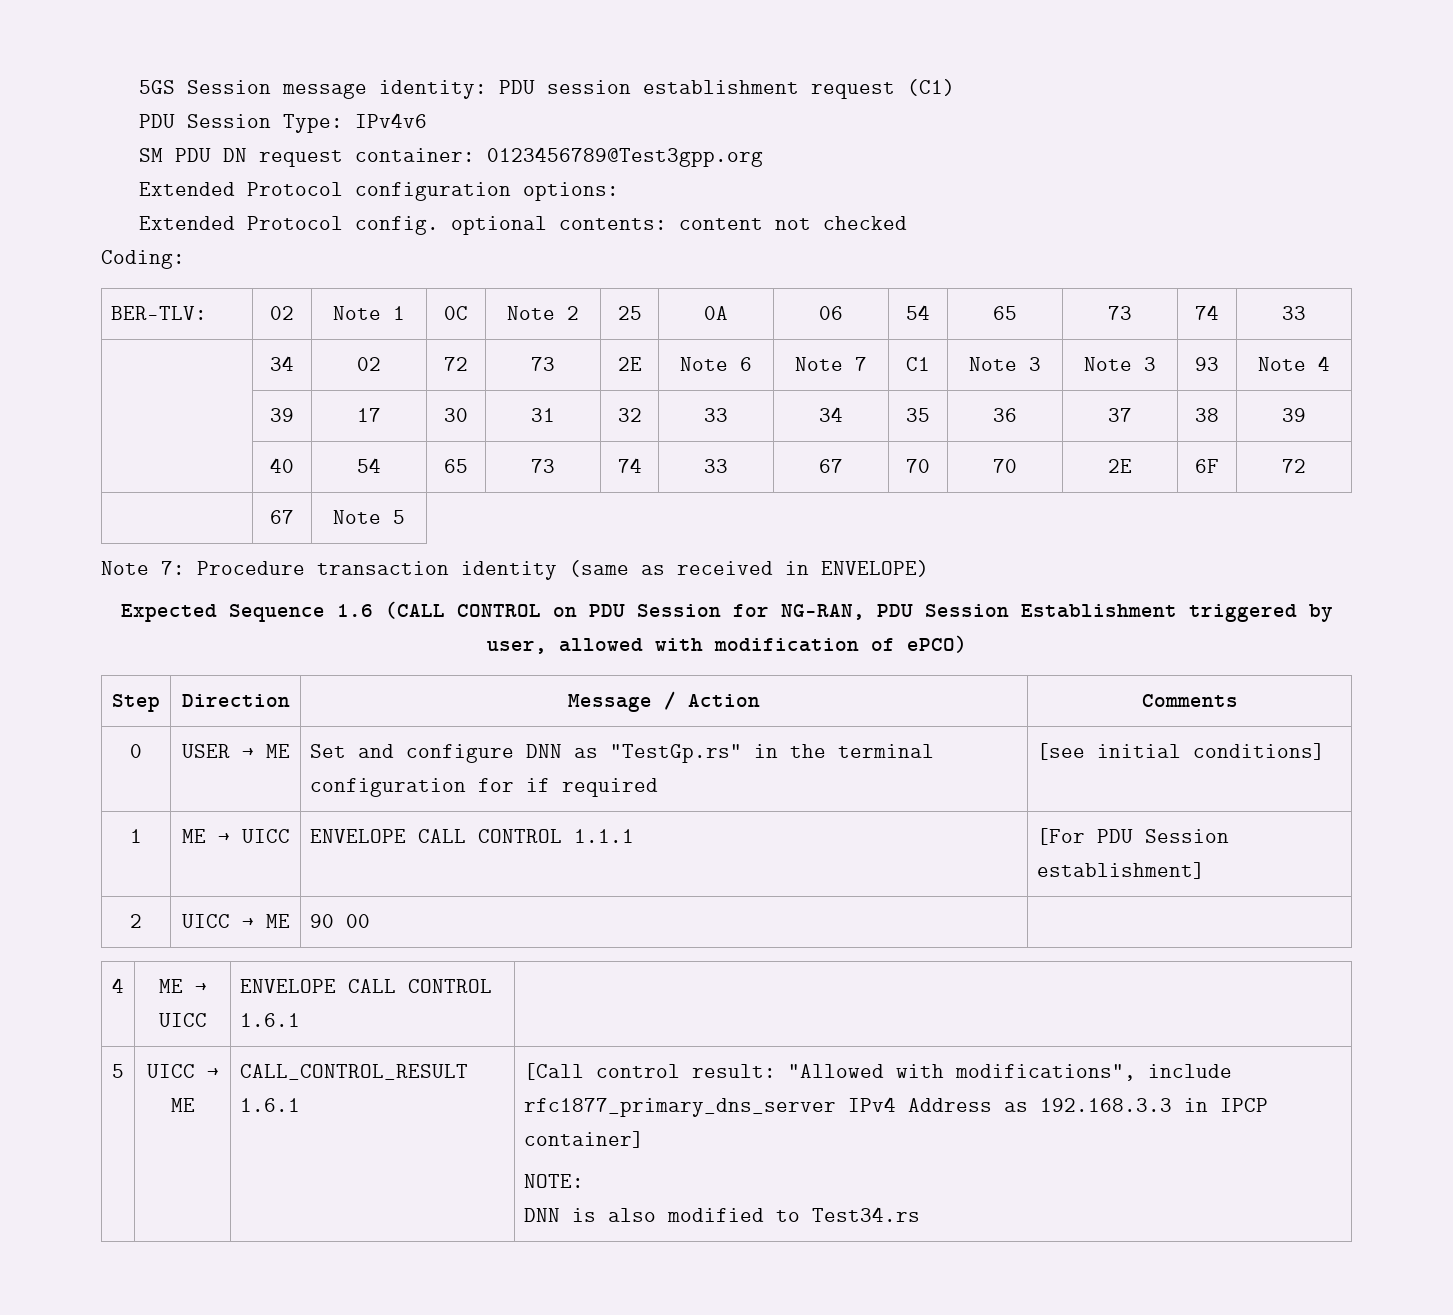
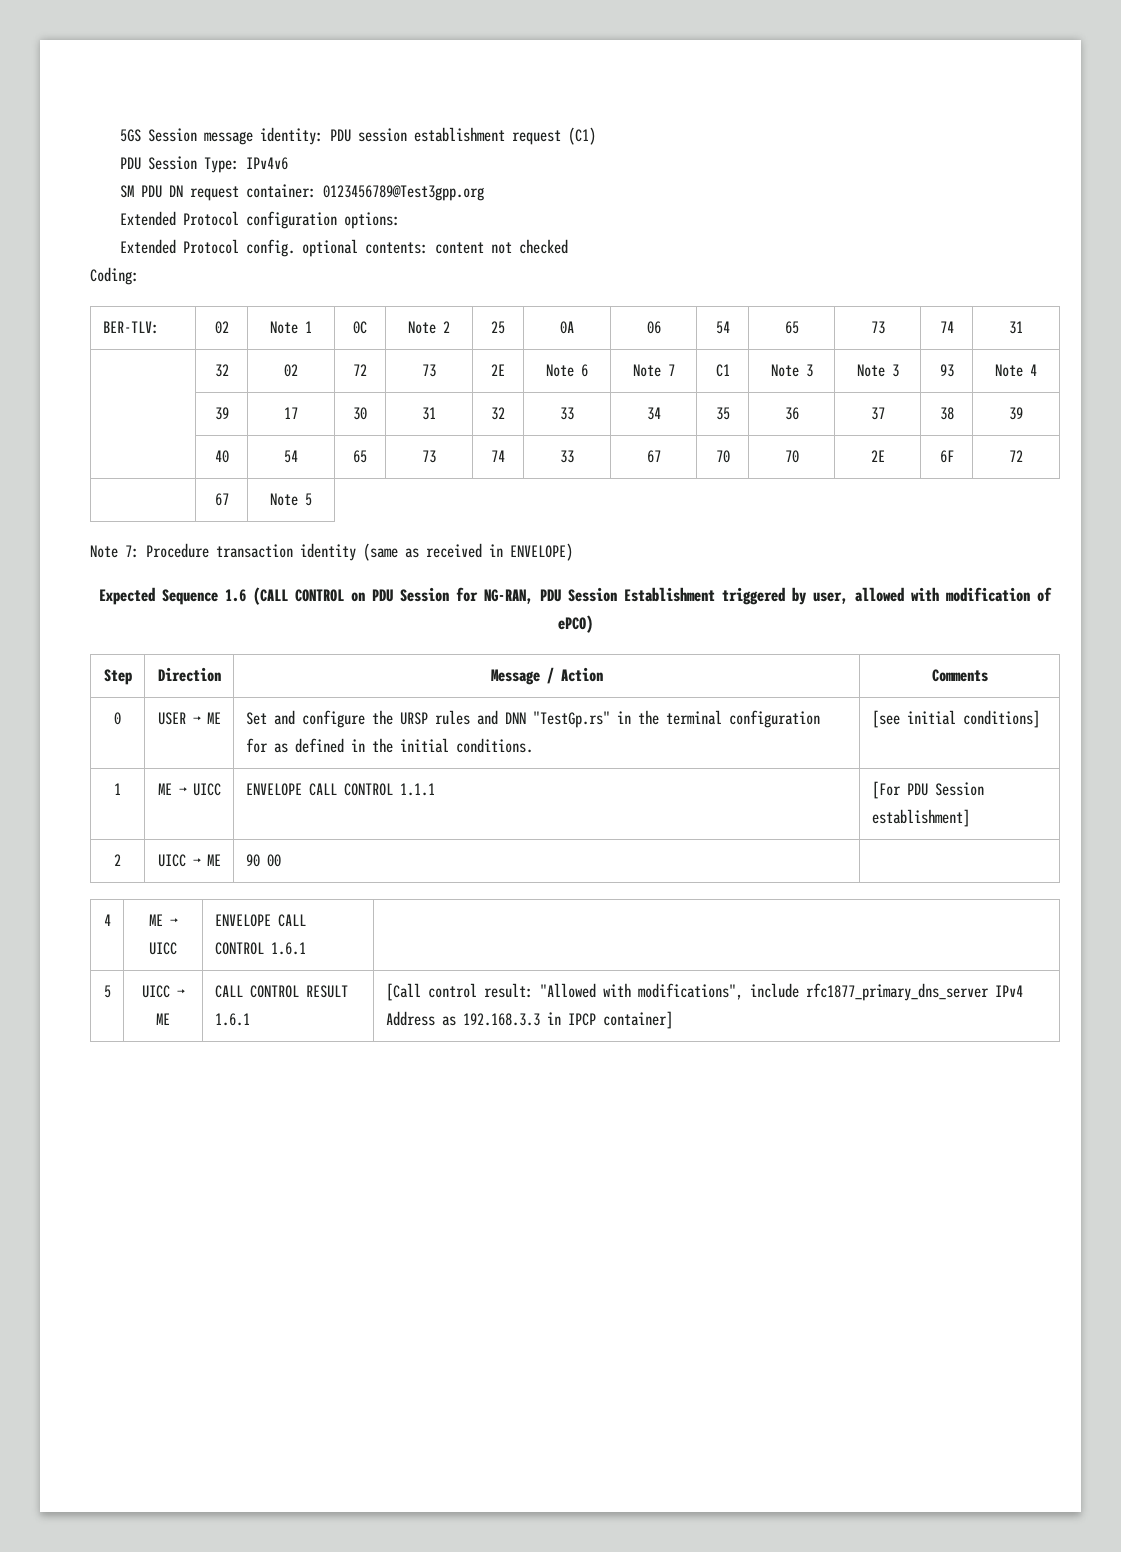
[1282,306,1306,320] [270,356,294,371] 33 // | 34 -> [1009,321,1023,334] [214,364,229,377] 31 // | 32
[526,744,599,758] DNN as -> [371,710,526,725] the URSP rules and DNN
[526,778,659,797] if required -> [273,738,533,753] as defined in the initial conditions.
[240,1064,469,1080] CALL_CONTROL_RESULT -> [214,985,348,998] CALL CONTROL RESULT
[524,1174,585,1188] [524,1207,921,1222] // NOTE: // DNN is also modified to Test34.rs -> (673, 1020) none

